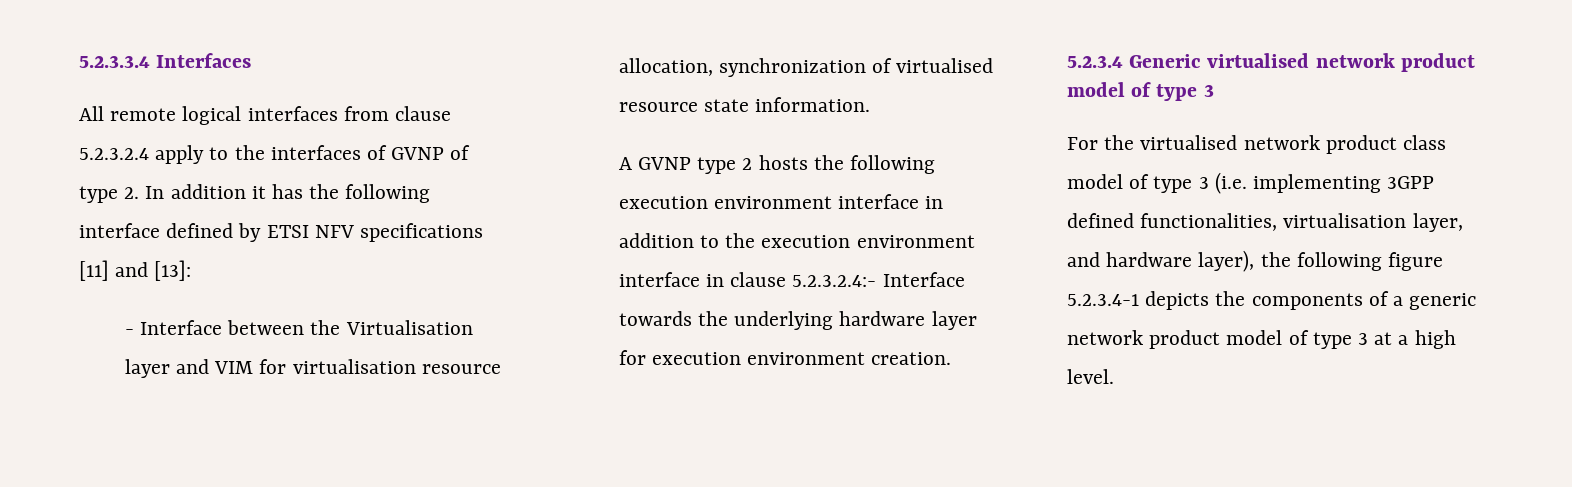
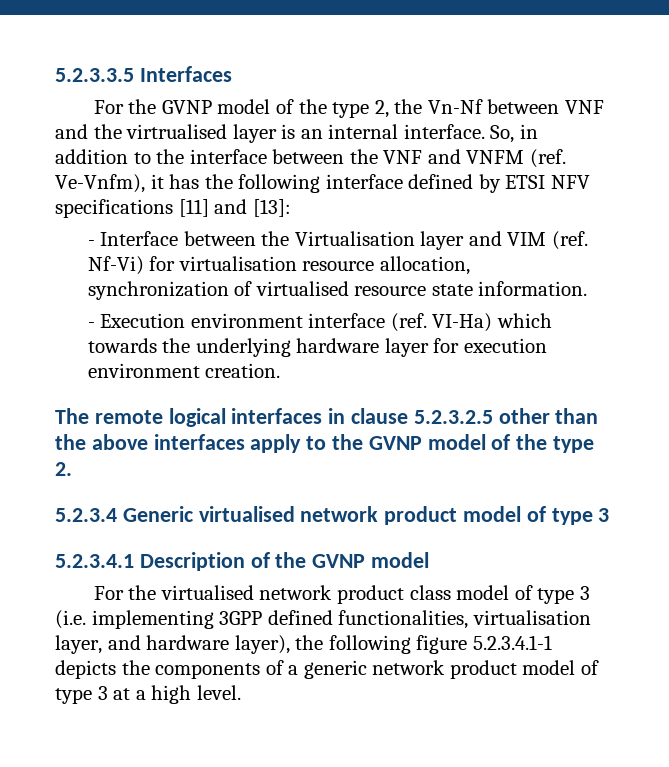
[79,56,150,68] 5.2.3.3.4 -> [55,68,134,82] 5.2.3.3.5
[79,106,452,125] [79,145,471,164] [79,184,246,203] All remote logical interfaces from clause 5.2.3.2.4 apply to the interfaces of GVNP of type 2. In addition -> [93,99,604,118] [55,124,538,143] [55,149,566,168] [55,174,145,193] For the GVNP model of the type 2, the Vn-Nf between VNF and the virtrualised layer is an internal interface. So, in addition to the interface between the VNF and VNFM (ref. Ve-Vnfm),
(254, 367) none -> [551,231,588,250] [87,256,144,275] (ref. Nf-Vi)
[618,155,936,174] [618,194,944,209] [618,233,975,248] [618,272,965,287] A GVNP type 2 hosts the following execution environment interface in addition to the execution environment interface in clause 5.2.3.2.4:- Interface -> [87,313,552,332] - Execution environment interface (ref. VI-Ha) which
(952, 358) none -> [55,408,599,427] [55,434,595,453] [55,462,72,476] // The remote logical interfaces in clause 5.2.3.2.5 other than the above interfaces apply to the GVNP model of the type 2.
(1214, 91) none -> [55,552,430,571] // 5.2.3.4.1 Description of the GVNP model
[1067,294,1139,306] 5.2.3.4-1 -> [472,635,552,650] 5.2.3.4.1-1

